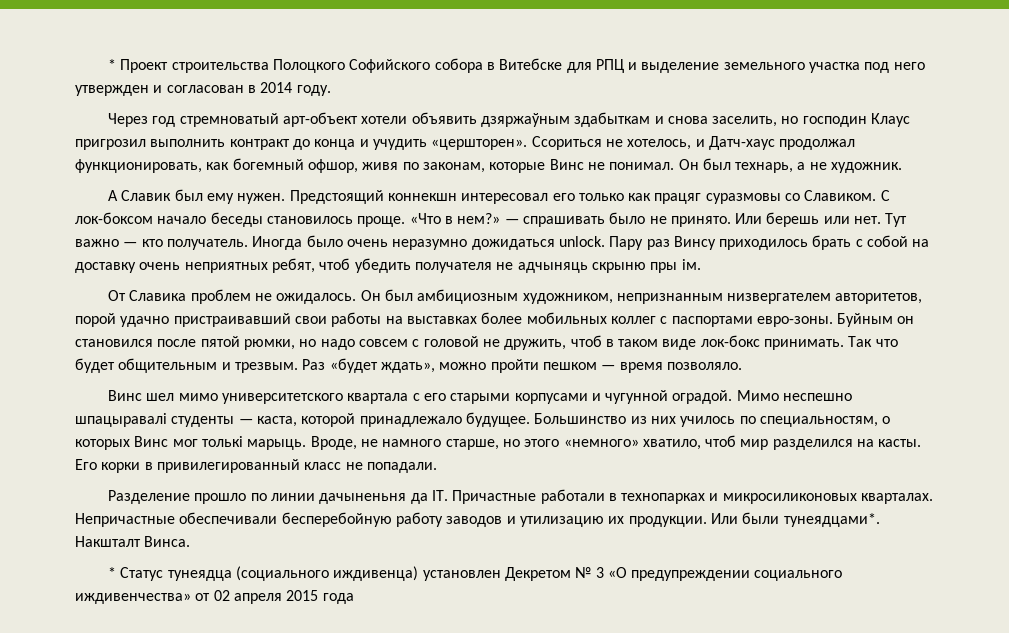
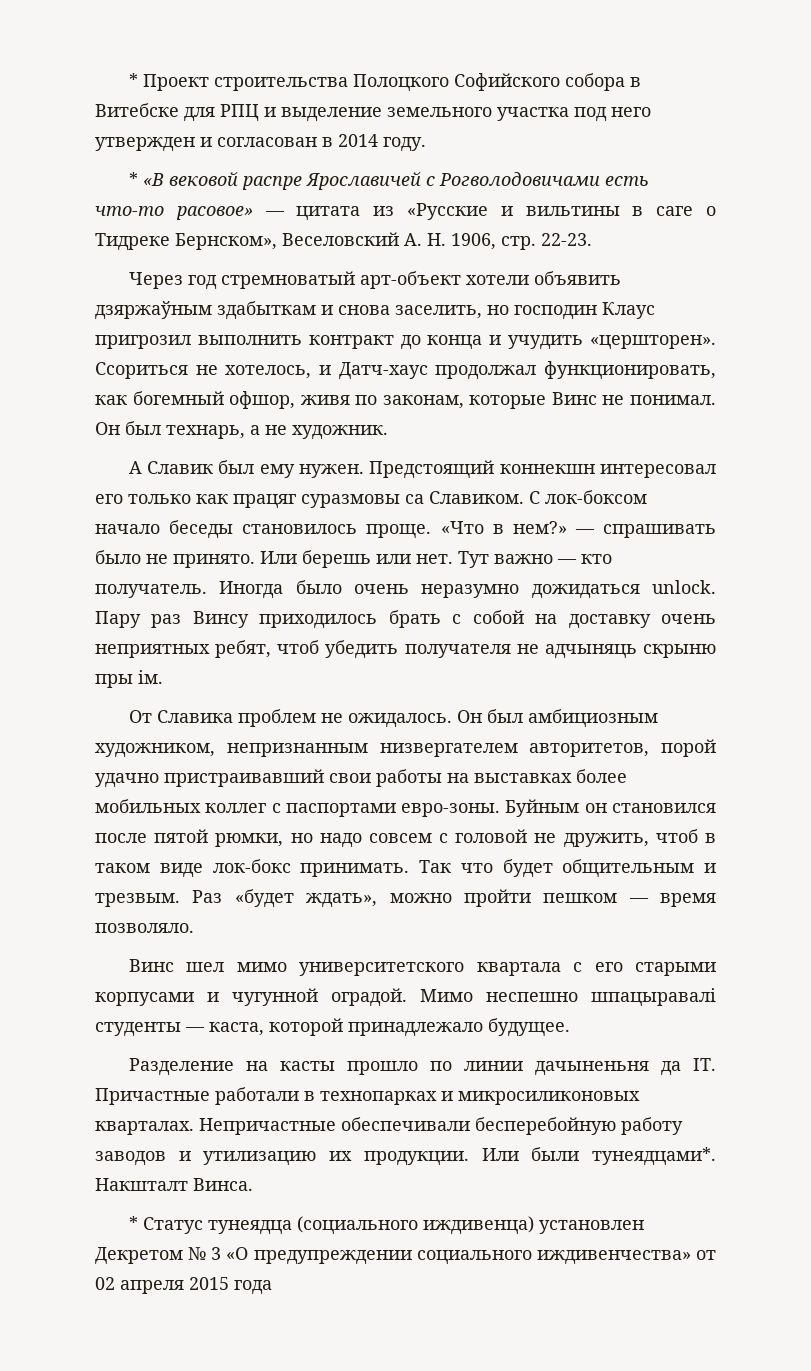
(331, 90) none -> [128,171,649,190] [95,203,716,221] [95,232,592,251] // * «В вековой распре Ярославичей с Рогволодовичами есть что-то расовое» — цитата из «Русские и вильтины в саге о Тидреке Бернском», Веселовский А. Н. 1906, стр. 22-23.
[785,193,801,201] со -> [405,494,424,504] са
[534,413,891,427] [75,435,922,450] [75,459,437,473] Большинство из них училось по специальностям, о которых Винс мог толькі марыць. Вроде, не намного старше, но этого «немного» хватило, чтоб мир разделился на касты. Его корки в привилегированный класс не попадали. -> (570, 1027) none
(190, 497) none -> [245,1061,335,1071] на касты

